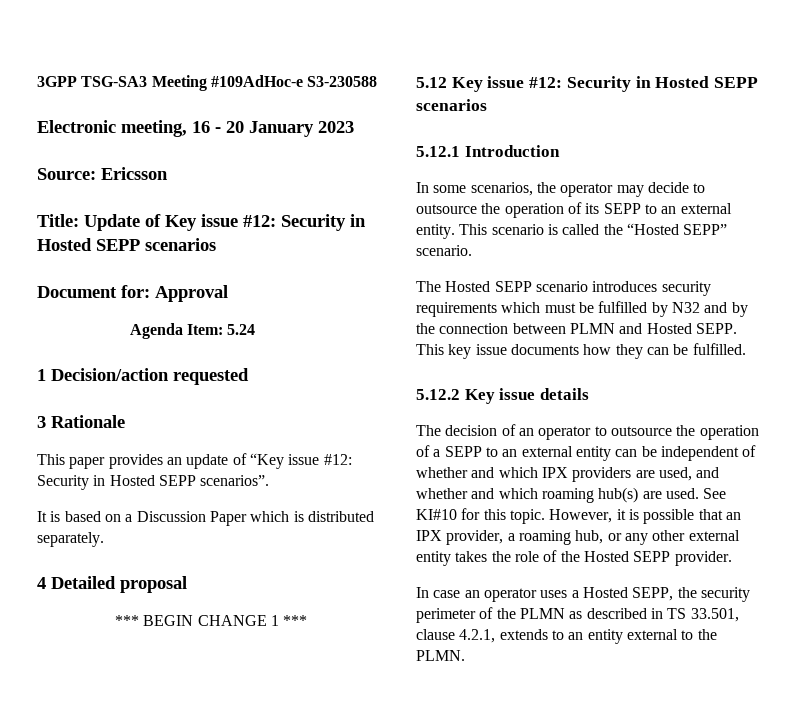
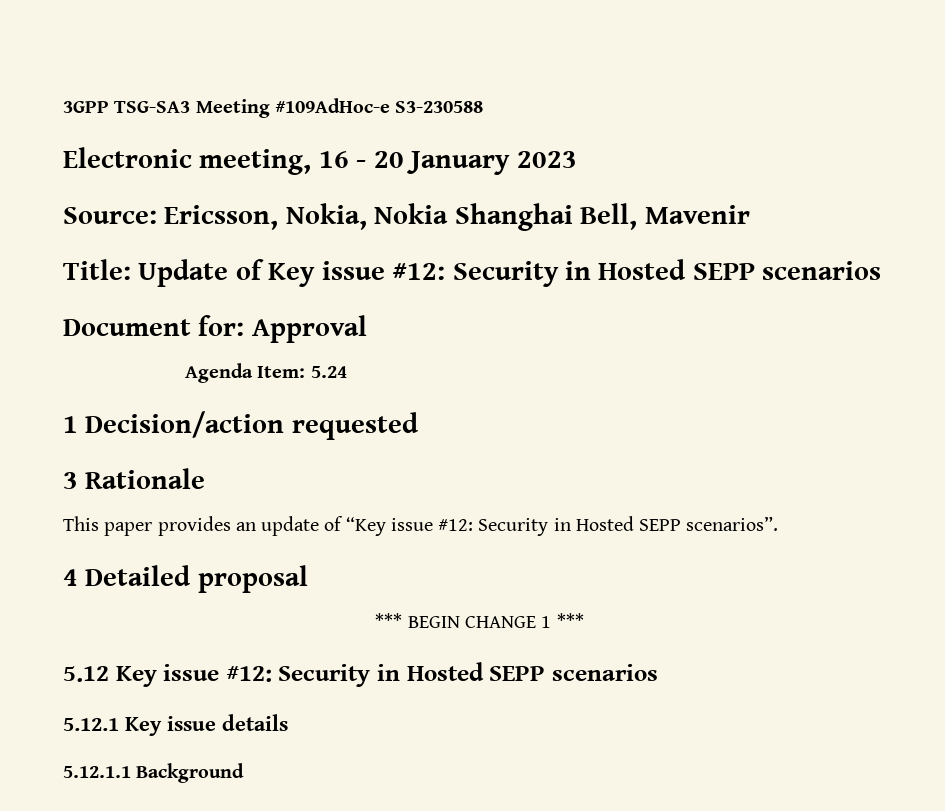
[101,167,168,180] Ericsson -> [164,203,750,231] Ericsson, Nokia, Nokia Shanghai Bell, Mavenir
[37,511,374,526] [37,532,104,547] // It is based on a Discussion Paper which is distributed separately. -> (779, 523) none
[464,145,560,157] [416,182,706,197] [416,202,732,218] [416,223,728,239] [416,245,472,256] [416,281,711,296] [416,301,748,317] [416,323,737,334] [416,343,746,359] [416,388,589,404] [416,424,759,440] [416,445,757,461] [416,467,720,482] [416,487,727,503] [416,508,741,524] [416,530,740,545] [416,550,732,566] [416,587,750,602] [416,607,739,623] [416,629,717,644] [416,650,465,661] Introduction // In some scenarios, the operator may decide to outsource the operation of its SEPP to an external entity. This scenario is called the “Hosted SEPP” scenario. // The Hosted SEPP scenario introduces security requirements which must be fulfilled by N32 and by the connection between PLMN and Hosted SEPP. This key issue documents how they can be fulfilled. // 5.12.2 Key issue details // The decision of an operator to outsource the operation of a SEPP to an external entity can be independent of whether and which IPX providers are used, and whether and which roaming hub(s) are used. See KI#10 for this topic. However, it is possible that an IPX provider, a roaming hub, or any other external entity takes the role of the Hosted SEPP provider. // In case an operator uses a Hosted SEPP, the security perimeter of the PLMN as described in TS 33.501, clause 4.2.1, extends to an entity external to the PLMN. -> [125,714,288,736] [63,763,245,783] Key issue details // 5.12.1.1 Background

